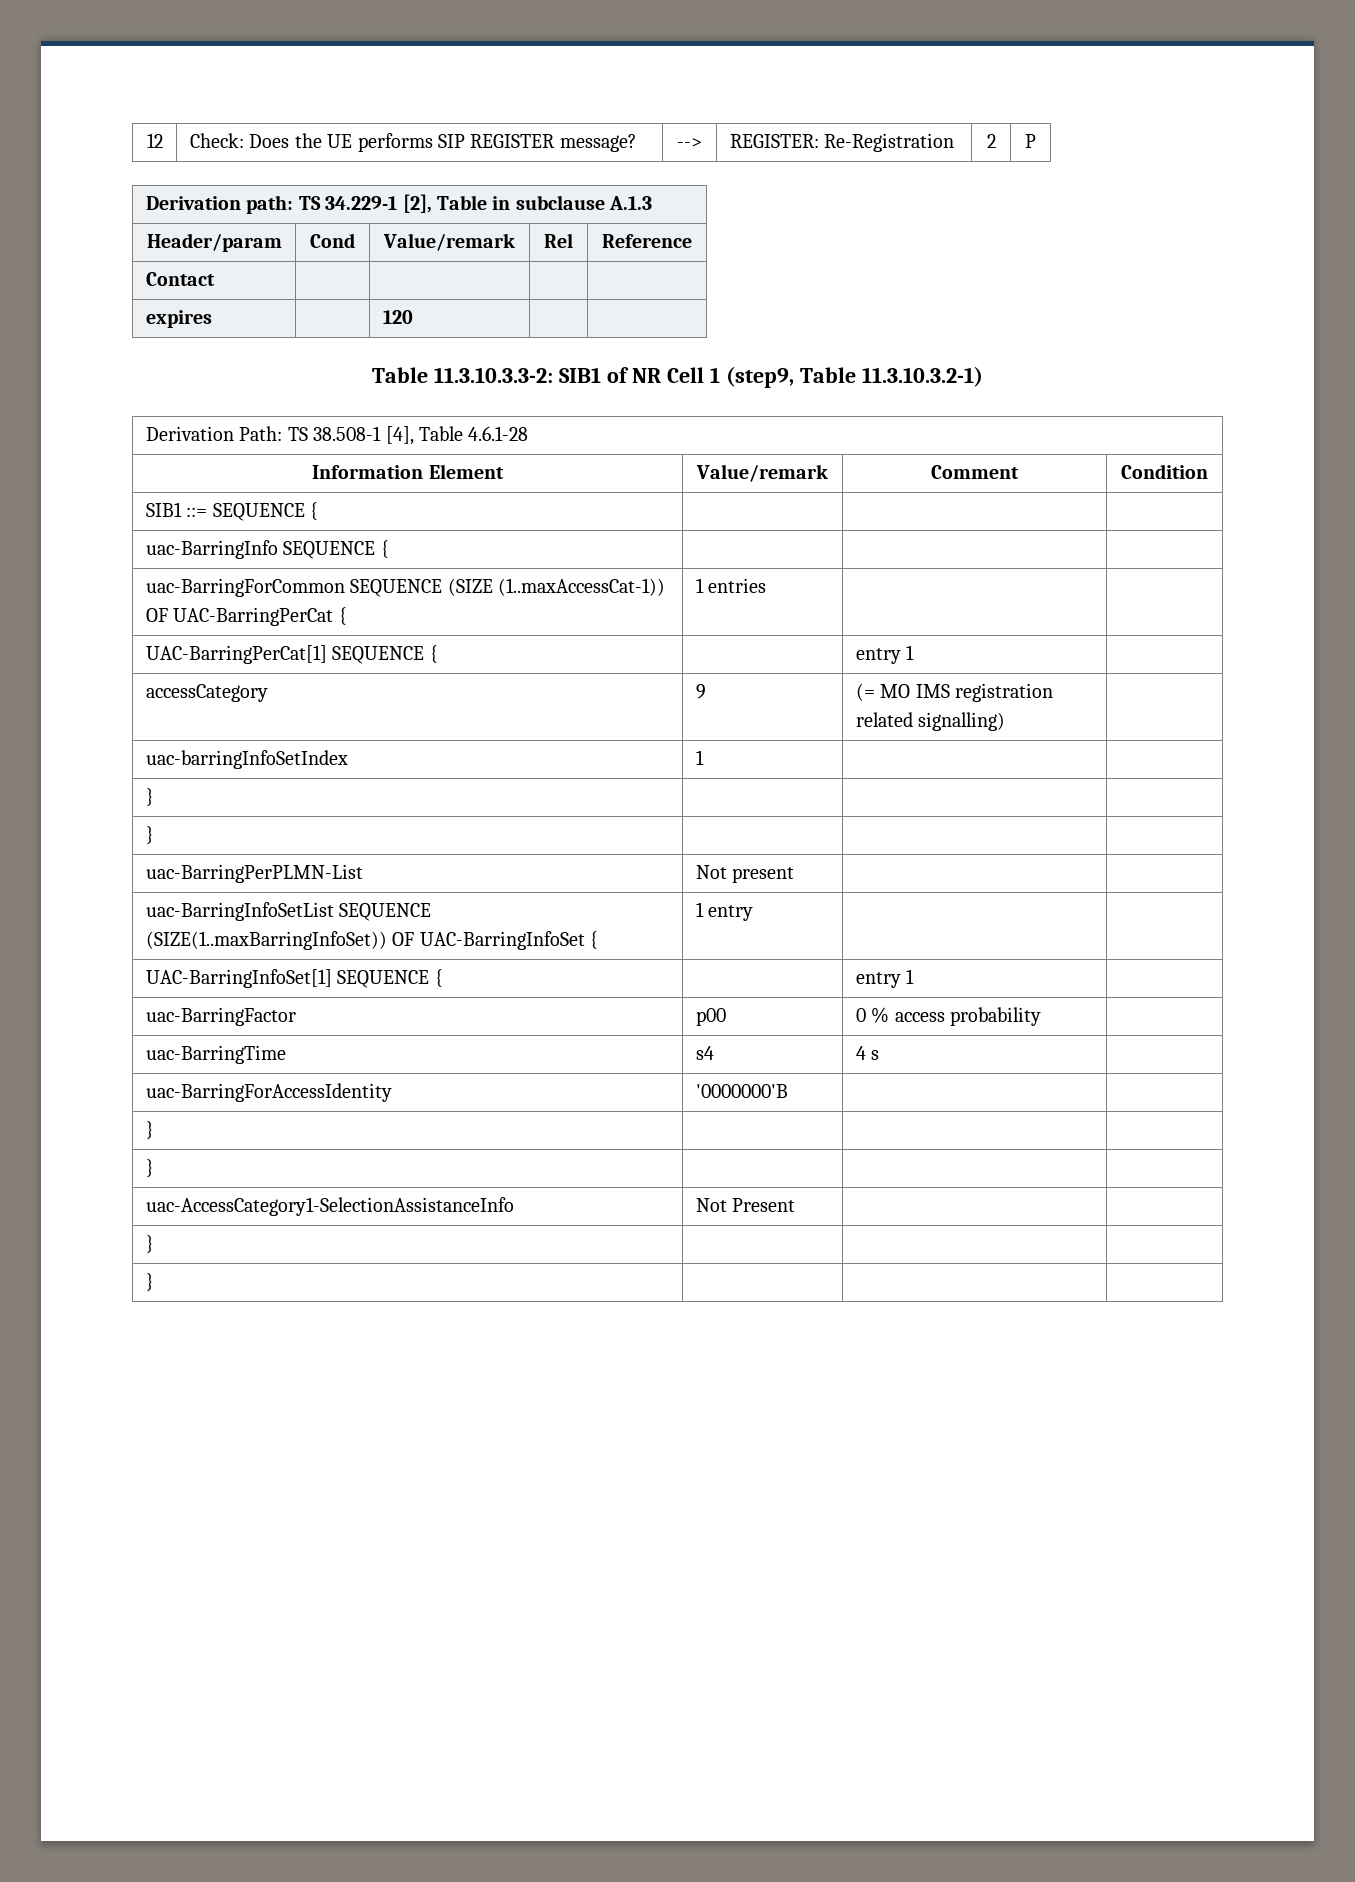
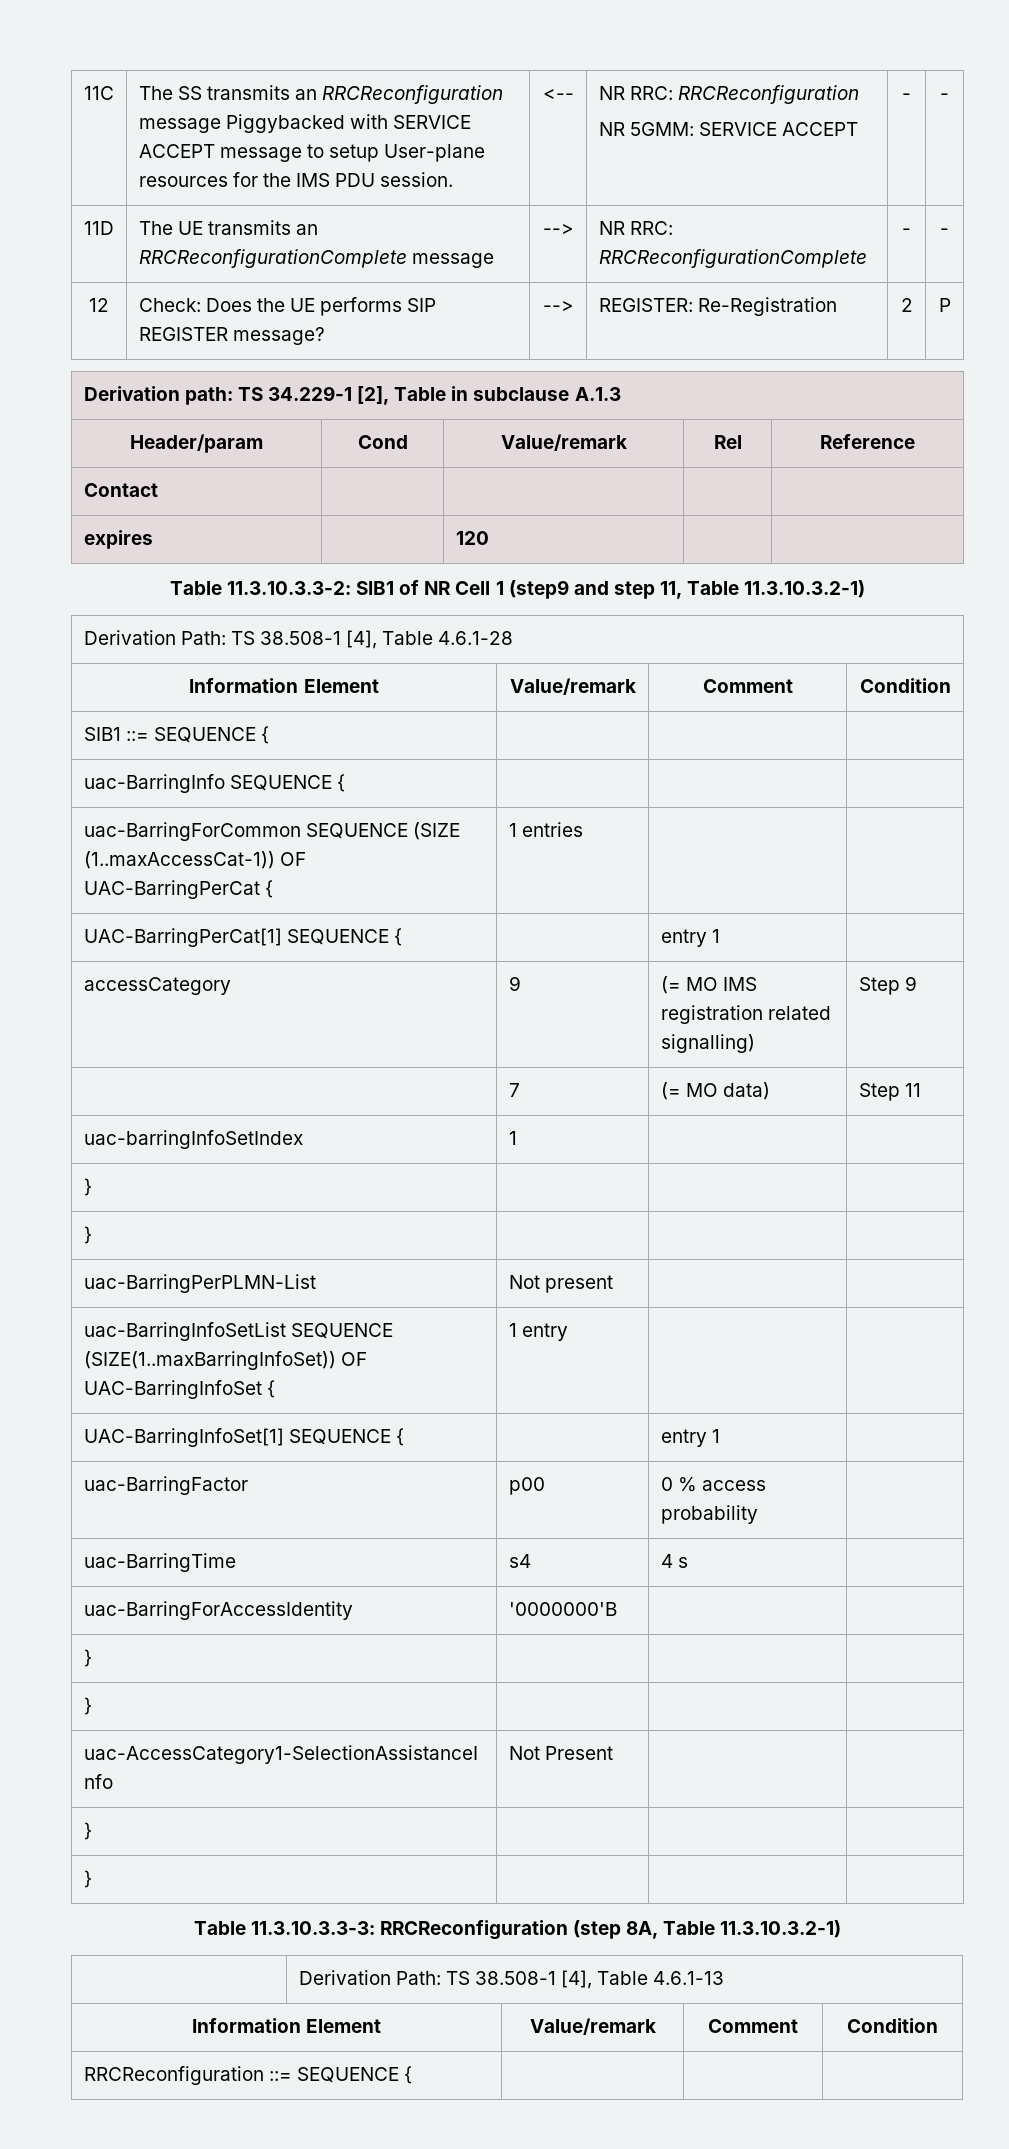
(146, 140) none -> [84,86,114,100] [138,85,504,104] [138,114,471,133] [138,144,486,162] [138,172,454,187] [542,89,574,100] [598,85,859,104] [598,122,858,136] [902,93,911,100] [940,93,949,100] [84,221,114,235] [138,220,318,235] [138,249,494,268] [542,224,574,235] [598,221,673,235] [598,249,867,268] [902,228,911,235] [940,228,949,235] 11C | The SS transmits an RRCReconfiguration message Piggybacked with SERVICE ACCEPT message to setup User-plane resources for the IMS PDU session. | <-- | NR RRC: RRCReconfiguration // NR 5GMM: SERVICE ACCEPT | - | - // 11D | The UE transmits an RRCReconfigurationComplete message | --> | NR RRC: RRCReconfigurationComplete | - | - //
[725,366,794,388] (step9, -> [508,580,683,599] (step9 and step 11,
(1006, 721) none -> [858,976,917,995] [508,1083,520,1097] [660,1082,770,1100] [858,1083,921,1101] Step 9 // | 7 | (= MO data) | Step 11
(154, 1282) none -> [193,1920,842,1940] [298,1970,725,1989] [191,2018,382,2033] [529,2018,656,2035] [708,2019,798,2033] [847,2018,938,2033] [83,2066,412,2085] // Table 11.3.10.3.3-3: RRCReconfiguration (step 8A, Table 11.3.10.3.2-1) // | Derivation Path: TS 38.508-1 [4], Table 4.6.1-13 // Information Element | Value/remark | Comment | Condition // RRCReconfiguration ::= SEQUENCE { | | |

